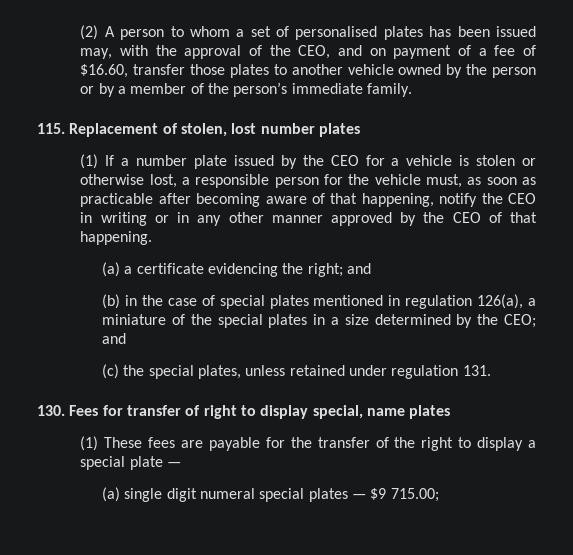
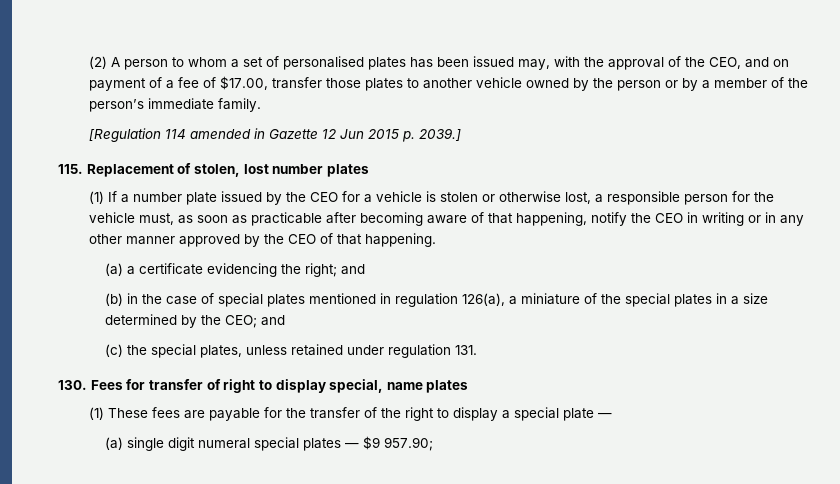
[80,64,129,78] $16.60, -> [220,76,269,90] $17.00,
(412, 90) none -> [89,128,462,142] // [Regulation 114 amended in Gazette 12 Jun 2015 p. 2039.]
[390,488,439,502] 715.00; -> [383,437,433,451] 957.90;

